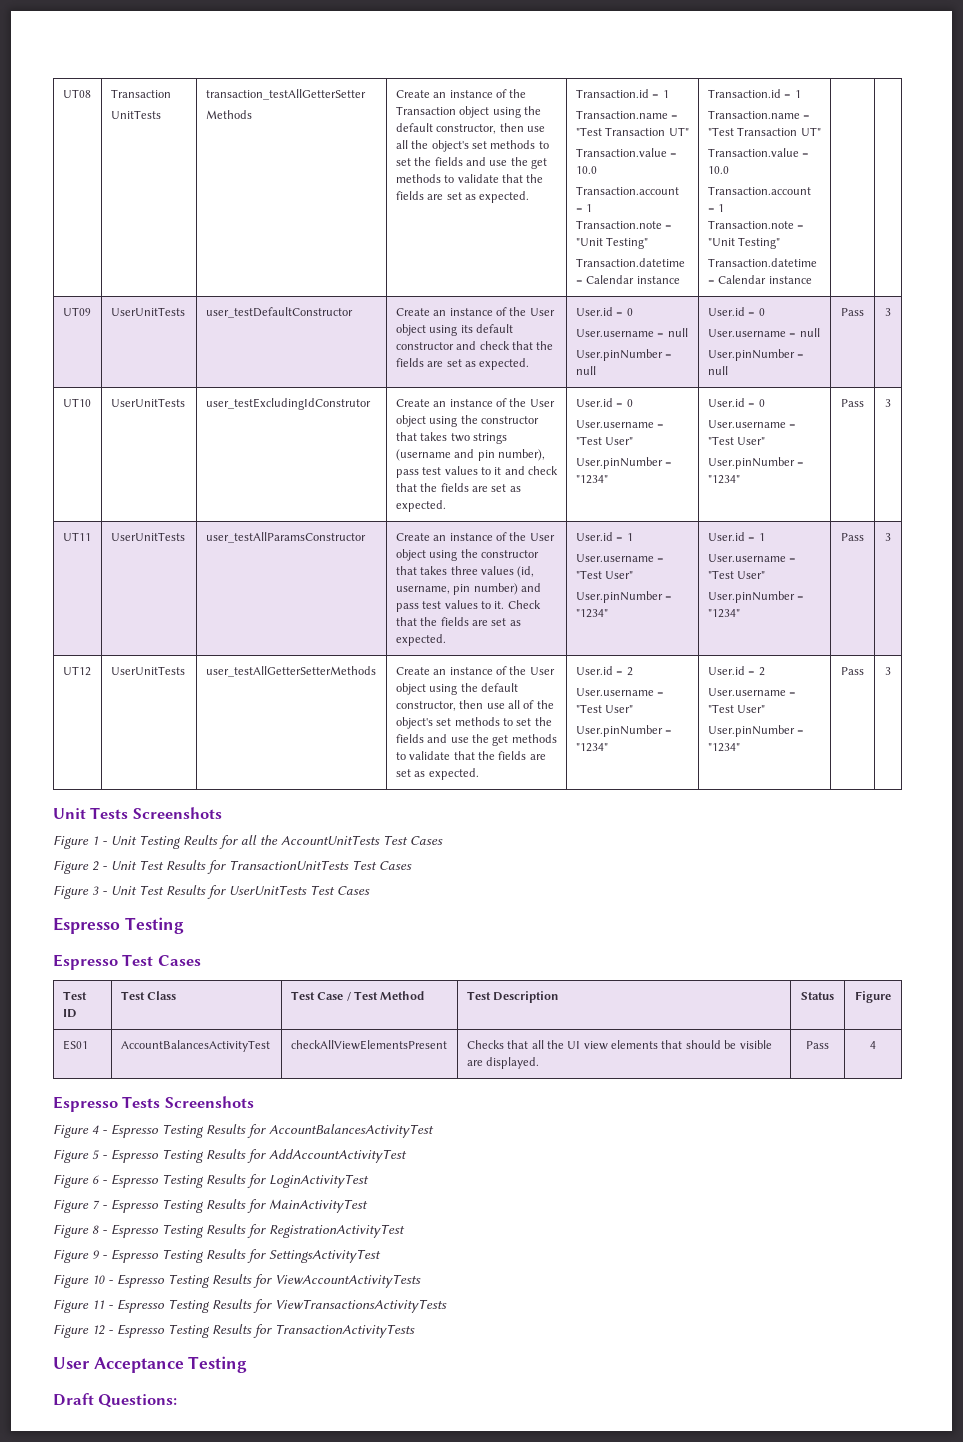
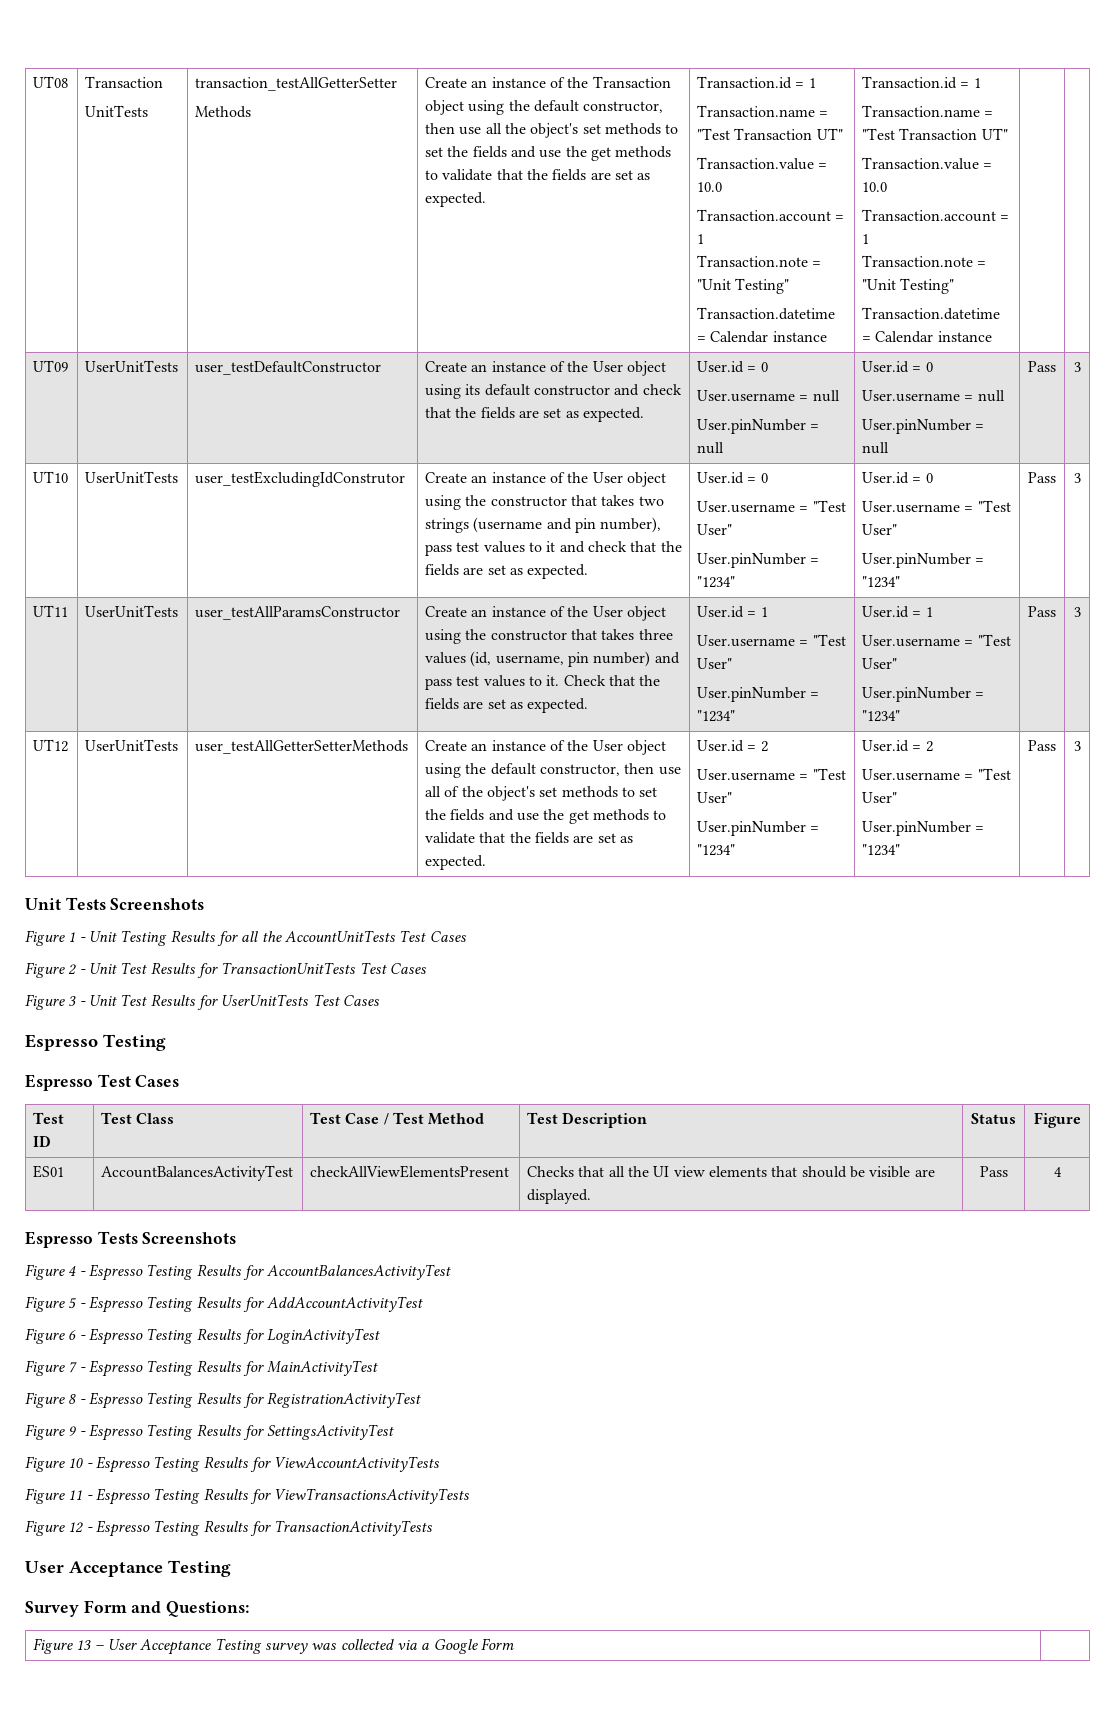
[183,835,218,845] Reults -> [170,930,216,942] Results
[53,1393,178,1408] Draft Questions: -> [25,1600,250,1617] [33,1638,514,1655] Survey Form and Questions: // Figure 13 – User Acceptance Testing survey was collected via a Google Form |

